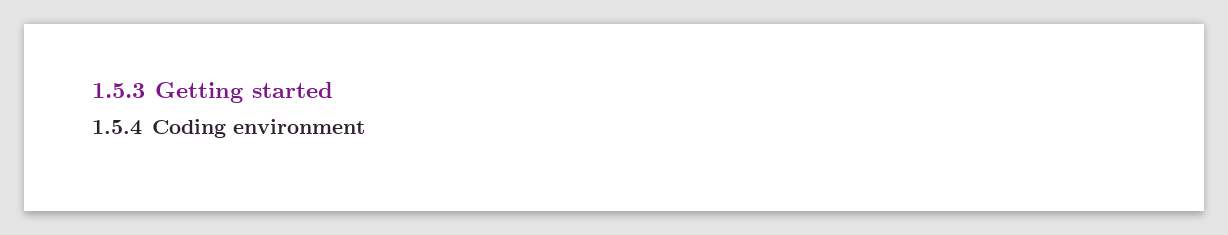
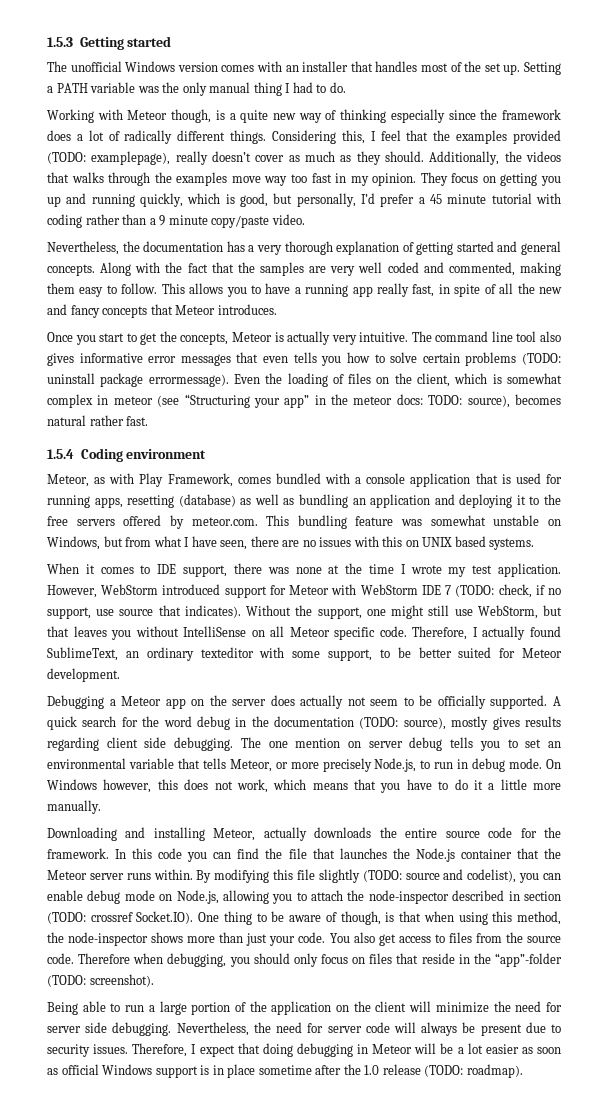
[92,119,366,138] 1.5.4 Coding environment -> [47,61,562,75] [47,82,346,96] [47,109,562,123] [47,130,561,144] [47,151,561,165] [47,172,561,186] [47,193,561,207] [47,214,305,228] [47,241,561,255] [47,262,562,276] [47,283,563,297] [47,304,277,318] [47,331,561,345] [47,352,562,366] [47,373,563,387] [47,394,561,408] [47,415,149,426] [47,448,207,462] [47,473,563,487] [47,494,561,508] [47,515,561,529] [47,536,535,550] [47,563,561,577] [47,584,561,598] [47,605,562,619] [47,626,562,640] [47,647,562,661] [47,668,120,682] [47,695,562,709] [47,716,561,730] [47,737,562,751] [47,758,562,772] [47,779,561,793] [47,800,101,814] [47,827,561,841] [47,848,561,862] [47,869,561,883] [47,890,561,904] [47,911,562,925] [47,932,561,946] [47,953,563,967] [47,974,154,987] [47,1001,562,1015] [47,1022,561,1036] [47,1043,561,1057] [47,1064,523,1078] The unofficial Windows version comes with an installer that handles most of the set up. Setting a PATH variable was the only manual thing I had to do. // Working with Meteor though, is a quite new way of thinking especially since the framework does a lot of radically different things. Considering this, I feel that the examples provided (TODO: examplepage), really doesn’t cover as much as they should. Additionally, the videos that walks through the examples move way too fast in my opinion. They focus on getting you up and running quickly, which is good, but personally, I’d prefer a 45 minute tutorial with coding rather than a 9 minute copy/paste video. // Nevertheless, the documentation has a very thorough explanation of getting started and general concepts. Along with the fact that the samples are very well coded and commented, making them easy to follow. This allows you to have a running app really fast, in spite of all the new and fancy concepts that Meteor introduces. // Once you start to get the concepts, Meteor is actually very intuitive. The command line tool also gives informative error messages that even tells you how to solve certain problems (TODO: uninstall package errormessage). Even the loading of files on the client, which is somewhat complex in meteor (see “Structuring your app” in the meteor docs: TODO: source), becomes natural rather fast. // 1.5.4 Coding environment // Meteor, as with Play Framework, comes bundled with a console application that is used for running apps, resetting (database) as well as bundling an application and deploying it to the free servers offered by meteor.com. This bundling feature was somewhat unstable on Windows, but from what I have seen, there are no issues with this on UNIX based systems. // When it comes to IDE support, there was none at the time I wrote my test application. However, WebStorm introduced support for Meteor with WebStorm IDE 7 (TODO: check, if no support, use source that indicates). Without the support, one might still use WebStorm, but that leaves you without IntelliSense on all Meteor specific code. Therefore, I actually found SublimeText, an ordinary texteditor with some support, to be better suited for Meteor development. // Debugging a Meteor app on the server does actually not seem to be officially supported. A quick search for the word debug in the documentation (TODO: source), mostly gives results regarding client side debugging. The one mention on server debug tells you to set an environmental variable that tells Meteor, or more precisely Node.js, to run in debug mode. On Windows however, this does not work, which means that you have to do it a little more manually. // Downloading and installing Meteor, actually downloads the entire source code for the framework. In this code you can find the file that launches the Node.js container that the Meteor server runs within. By modifying this file slightly (TODO: source and codelist), you can enable debug mode on Node.js, allowing you to attach the node-inspector described in section (TODO: crossref Socket.IO). One thing to be aware of though, is that when using this method, the node-inspector shows more than just your code. You also get access to files from the source code. Therefore when debugging, you should only focus on files that reside in the “app”-folder (TODO: screenshot). // Being able to run a large portion of the application on the client will minimize the need for server side debugging. Nevertheless, the need for server code will always be present due to security issues. Therefore, I expect that doing debugging in Meteor will be a lot easier as soon as official Windows support is in place sometime after the 1.0 release (TODO: roadmap).

